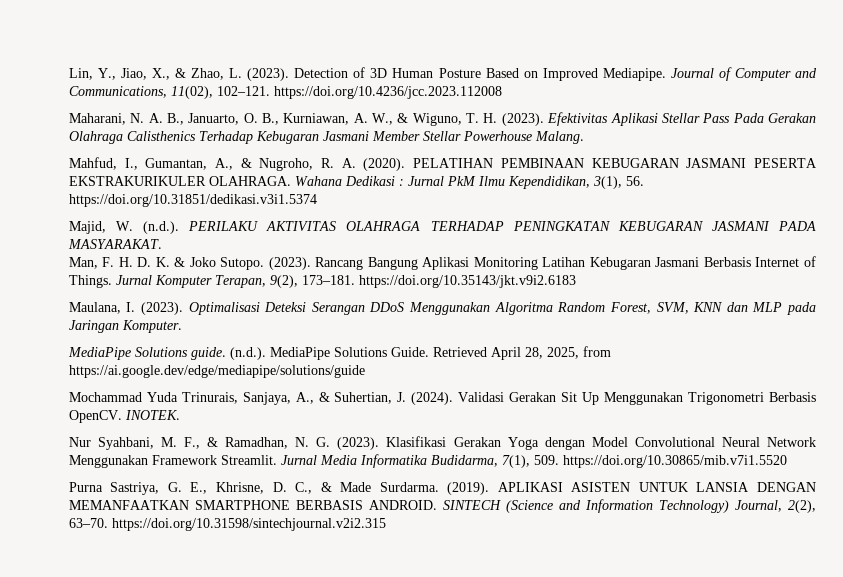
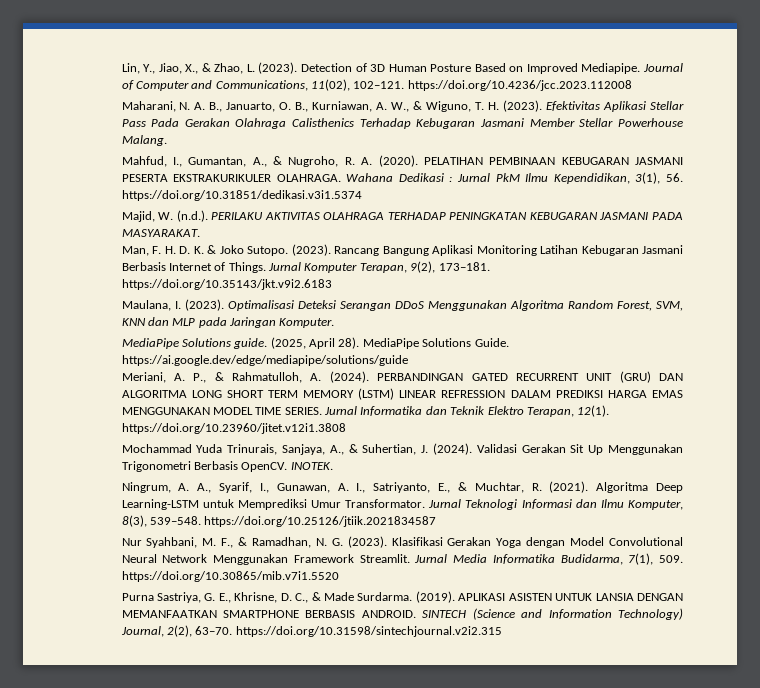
[229,346,611,360] [68,365,365,378] (n.d.). MediaPipe Solutions Guide. Retrieved April 28, 2025, from https://ai.google.dev/edge/mediapipe/solutions/guide -> [270,337,509,349] [121,355,408,366] [121,371,683,383] [121,388,683,400] [121,405,610,417] [121,423,346,434] (2025, April 28). MediaPipe Solutions Guide. https://ai.google.dev/edge/mediapipe/solutions/guide // Meriani, A. P., & Rahmatulloh, A. (2024). PERBANDINGAN GATED RECURRENT UNIT (GRU) DAN ALGORITMA LONG SHORT TERM MEMORY (LSTM) LINEAR REFRESSION DALAM PREDIKSI HARGA EMAS MENGGUNAKAN MODEL TIME SERIES. Jurnal Informatika dan Teknik Elektro Terapan, 12(1). https://doi.org/10.23960/jitet.v12i1.3808
(180, 415) none -> [121,481,683,493] [121,499,683,510] [121,515,437,527] // Ningrum, A. A., Syarif, I., Gunawan, A. I., Satriyanto, E., & Muchtar, R. (2021). Algoritma Deep Learning-LSTM untuk Memprediksi Umur Transformator. Jurnal Teknologi Informasi dan Ilmu Komputer, 8(3), 539–548. https://doi.org/10.25126/jtiik.2021834587

